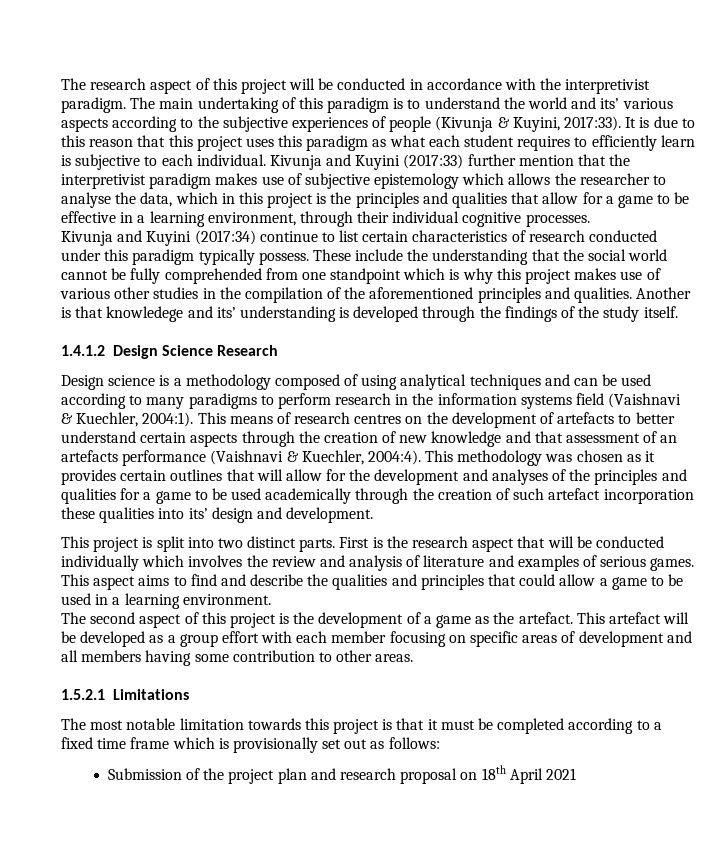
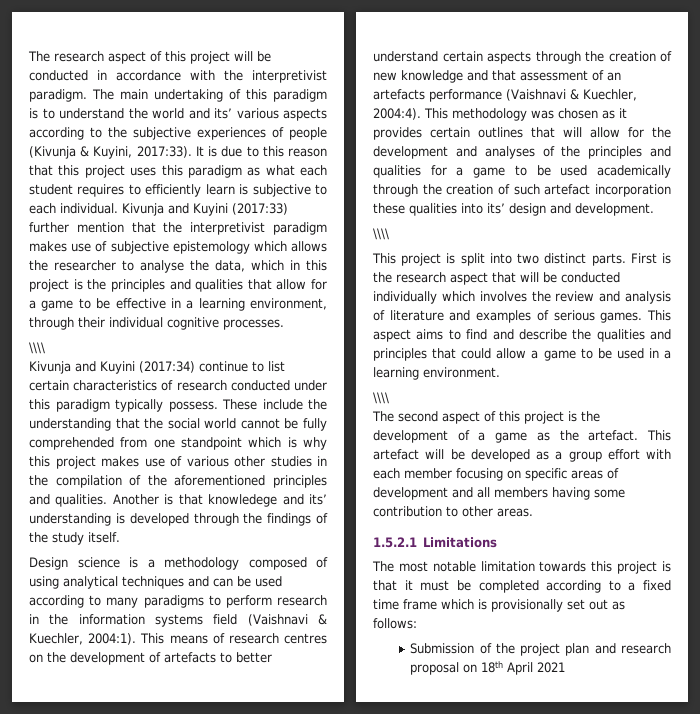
(590, 220) none -> [29,342,45,354] // \\\\
[61,345,279,359] // 1.4.1.2 Design Science Research -> (120, 537) none
(374, 515) none -> [373,228,389,240] // \\\\
(271, 599) none -> [373,392,389,404] // \\\\

